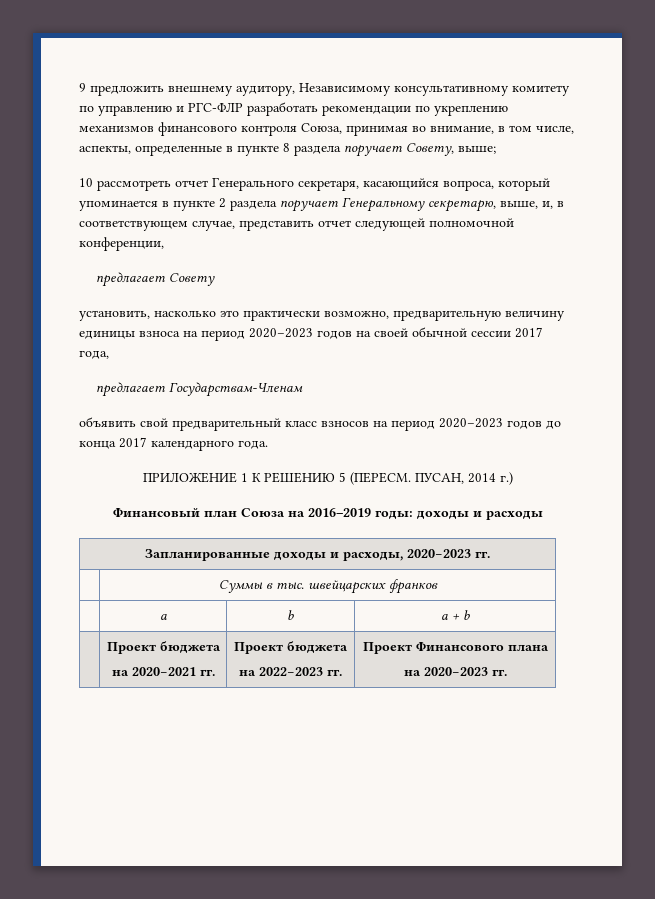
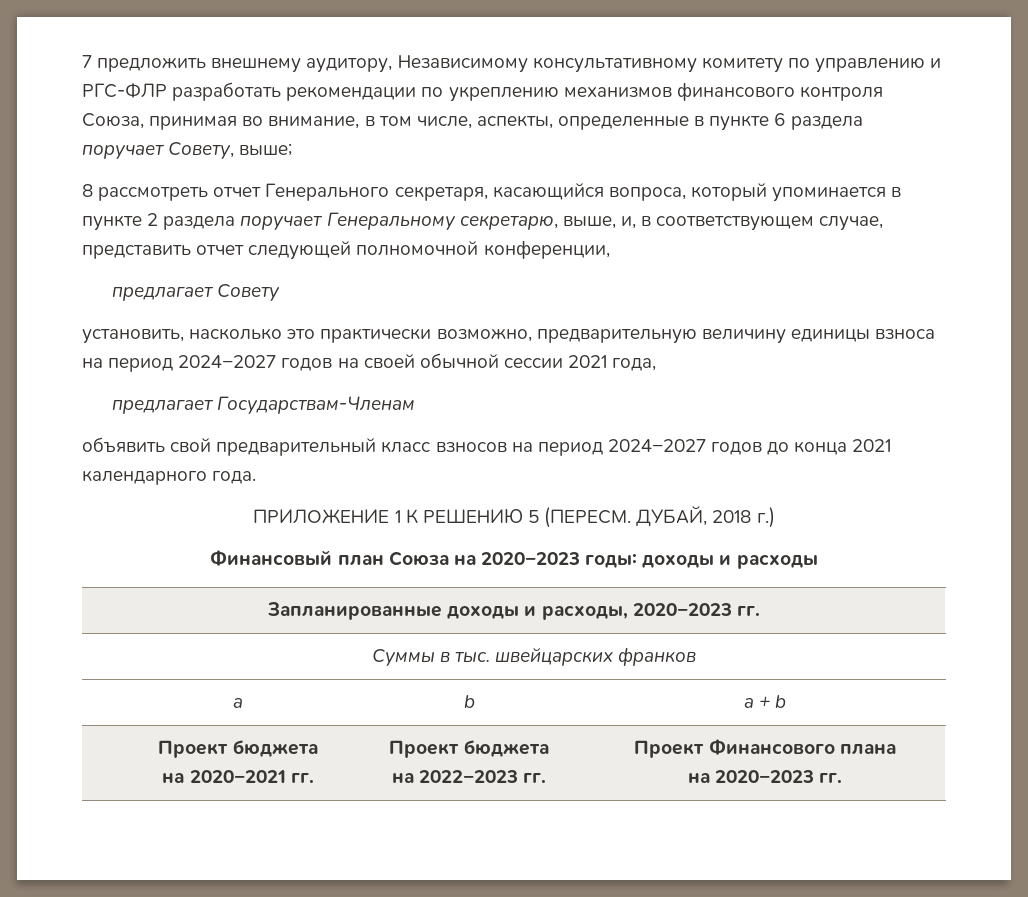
[79,83,86,92] 9 -> [82,55,92,68] 7
[283,143,290,152] 8 -> [774,113,786,126] 6
[79,178,93,187] 10 -> [82,184,93,197] 8
[249,328,313,338] 2020–2023 -> [178,355,277,368] 2024−2027
[515,327,543,338] 2017 -> [568,355,608,368] 2021
[439,418,503,428] 2020–2023 -> [607,439,706,452] 2024−2027
[119,437,147,448] 2017 -> [852,439,892,452] 2021
[414,473,496,484] ПУСАН, 2014 -> [636,506,752,527] ДУБАЙ, 2018
[307,508,371,517] 2016–2019 -> [481,552,580,565] 2020−2023

